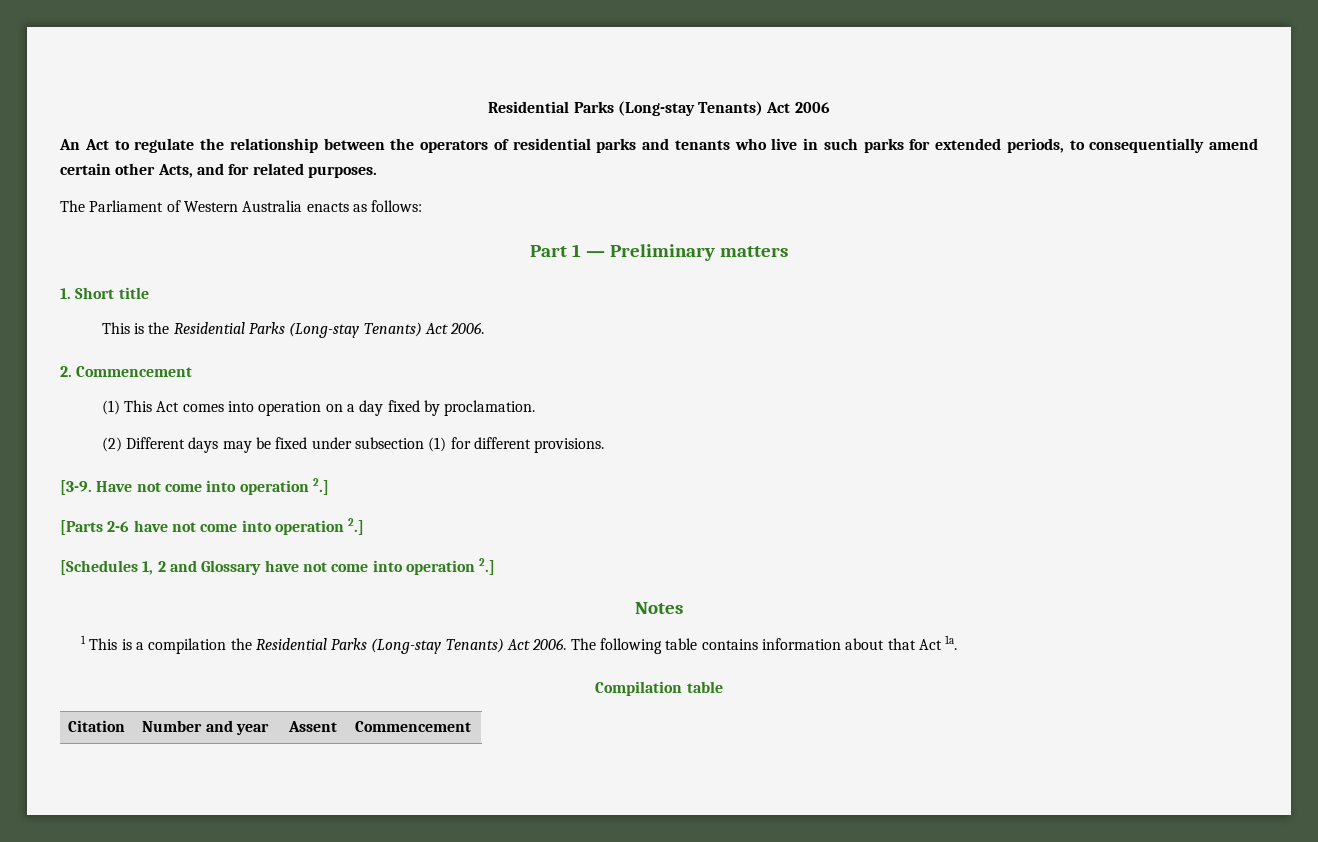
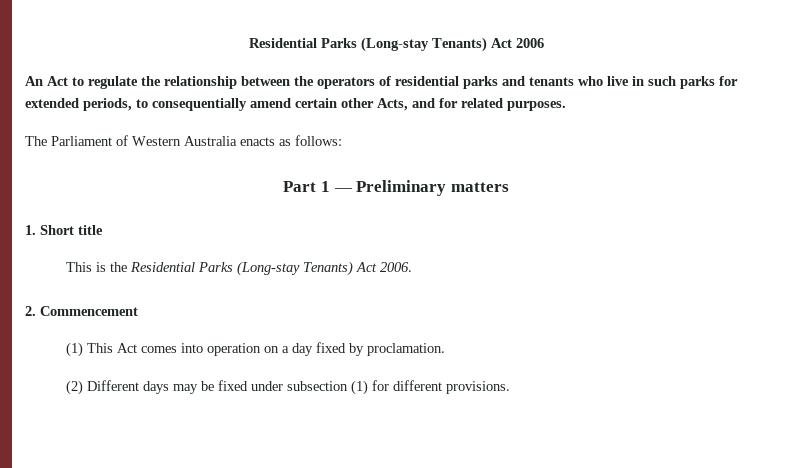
[60,478,329,495] [60,518,365,535] [60,558,496,575] [635,602,683,614] [80,635,958,654] [595,681,723,696] [68,720,126,732] [142,720,270,735] [288,721,338,732] [355,721,472,732] // [3-9. Have not come into operation 2.] // [Parts 2-6 have not come into operation 2.] // [Schedules 1, 2 and Glossary have not come into operation 2.] // Notes // 1 This is a compilation the Residential Parks (Long-stay Tenants) Act 2006. The following table contains information about that Act 1a. // Compilation table // Citation | Number and year | Assent | Commencement -> (511, 387) none

